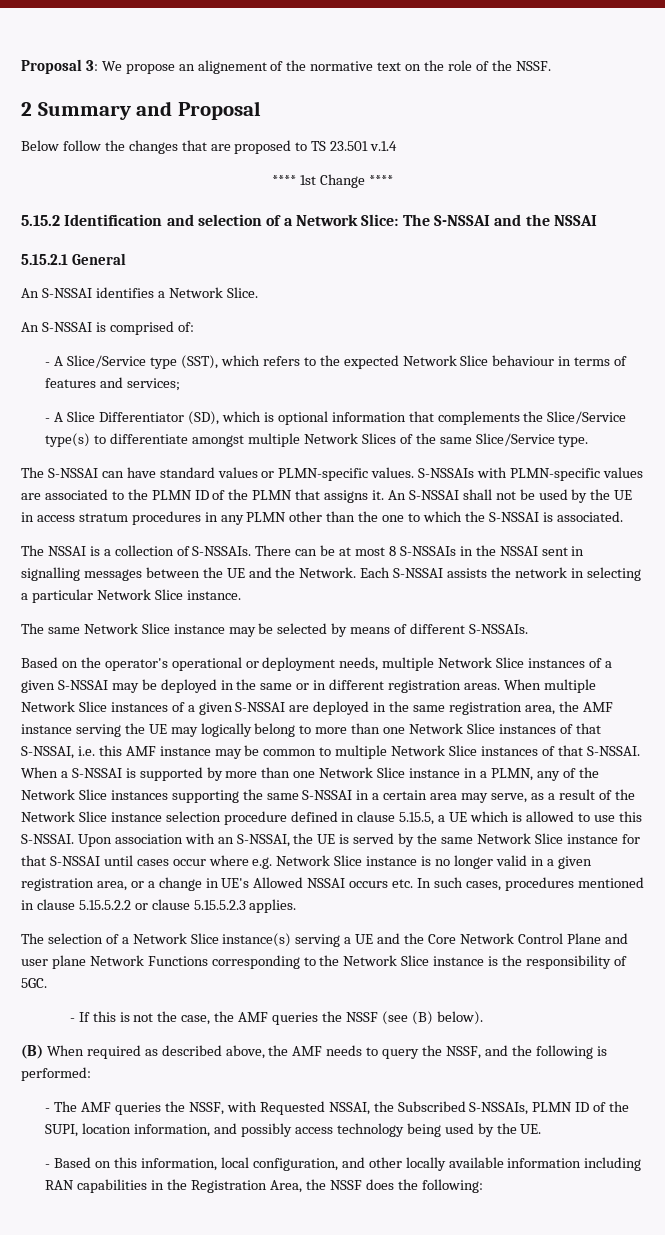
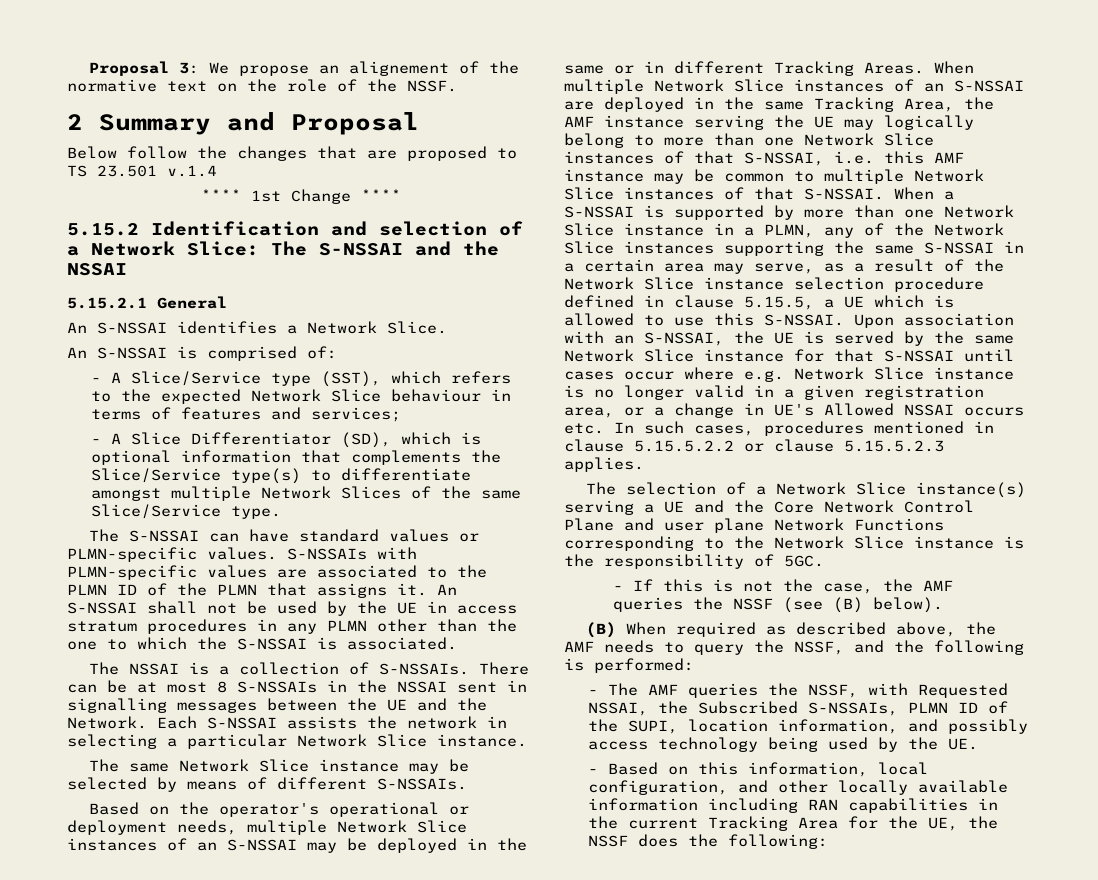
[604,661,612,668] [21,680,55,693] a given -> [197,842,217,851] an
[388,680,500,693] registration areas. -> [774,61,924,76] Tracking Areas.
[187,702,233,715] a given -> [924,83,944,92] an
[448,702,555,715] registration area, -> [814,97,954,112] Tracking Area,
[191,1180,302,1193] Registration Area, -> [628,816,959,831] current Tracking Area for the UE,

